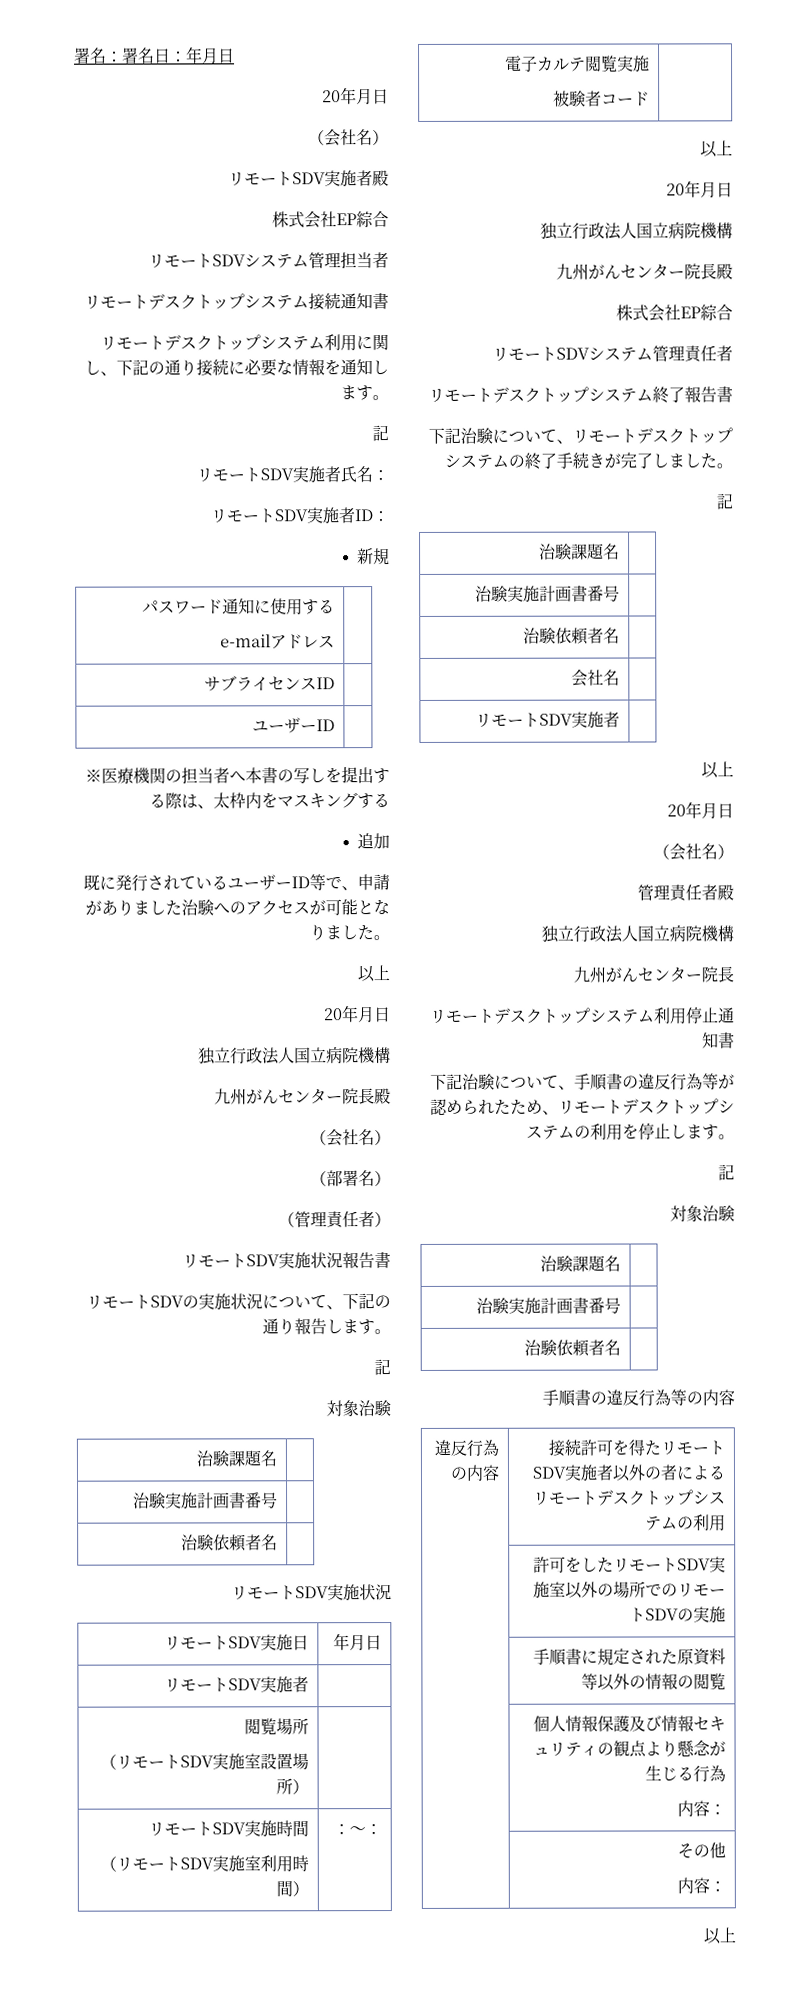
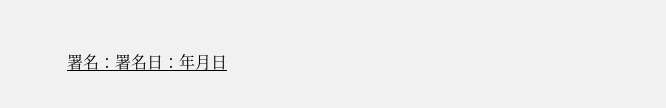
[322,87,389,105] [308,129,389,147] [228,170,389,188] [272,211,389,229] [148,252,389,269] [84,293,389,311] [100,334,389,352] [84,359,389,377] [340,385,389,401] [372,425,389,442] [196,466,389,484] [210,507,389,525] [357,548,390,566] [142,598,336,616] [220,634,336,650] [204,675,336,692] [252,717,336,734] [85,766,390,784] [149,792,390,809] [357,833,390,850] [83,874,390,892] [85,899,390,916] [309,924,390,941] [357,965,390,983] [324,1005,391,1023] [198,1046,391,1065] [214,1088,391,1105] [310,1129,391,1147] [310,1170,391,1187] [278,1211,391,1229] [182,1252,391,1270] [86,1293,391,1311] [262,1318,391,1335] [374,1359,391,1376] [326,1400,391,1417] [196,1450,278,1467] [133,1492,279,1510] [181,1534,279,1552] [231,1584,392,1602] [164,1634,310,1652] [333,1633,383,1651] [164,1676,310,1694] [244,1718,310,1736] [100,1753,310,1771] [276,1778,310,1795] [148,1820,310,1838] [100,1855,310,1873] [276,1880,310,1897] [333,1824,383,1835] [505,55,651,73] [553,90,651,107] [700,140,733,158] [666,180,733,198] [540,221,733,240] [556,263,733,280] [616,304,733,322] [492,345,733,363] [428,386,733,404] [428,427,733,444] [444,452,733,470] [716,493,733,510] [539,543,621,560] [475,585,621,603] [523,627,621,645] [571,669,621,687] [475,711,621,729] [701,761,734,779] [667,801,734,819] [653,843,734,861] [637,884,734,902] [541,924,734,943] [573,966,734,983] [430,1006,735,1025] [702,1032,735,1049] [430,1073,735,1091] [430,1098,735,1115] [526,1122,735,1141] [718,1164,735,1181] [670,1205,735,1222] [540,1255,622,1272] [476,1297,622,1315] [524,1339,622,1357] [542,1389,735,1407] [434,1439,500,1457] [450,1464,501,1481] [548,1439,726,1457] [532,1464,726,1482] [533,1489,727,1506] [645,1514,727,1532] [533,1556,727,1573] [533,1581,727,1599] [629,1606,727,1624] [533,1648,727,1666] [581,1673,727,1691] [533,1715,727,1732] [533,1740,727,1758] [645,1765,727,1783] [677,1800,727,1817] [677,1842,727,1859] [677,1877,727,1894] [703,1927,736,1945] // 20年月日 // （会社名） // リモートSDV実施者殿 // 株式会社EP綜合 // リモートSDVシステム管理担当者 // リモートデスクトップシステム接続通知書 // リモートデスクトップシステム利用に関し、下記の通り接続に必要な情報を通知します。 // 記 // リモートSDV実施者氏名： // リモートSDV実施者ID： // 新規 // パスワード通知に使用する // e-mailアドレス | // サブライセンスID | // ユーザーID | // ※医療機関の担当者へ本書の写しを提出する際は、太枠内をマスキングする // 追加 // 既に発行されているユーザーID等で、申請がありました治験へのアクセスが可能となりました。 // 以上 // 20年月日 // 独立行政法人国立病院機構 // 九州がんセンター院長殿 // （会社名） // （部署名） // （管理責任者） // リモートSDV実施状況報告書 // リモートSDVの実施状況について、下記の通り報告します。 // 記 // 対象治験 // 治験課題名 | // 治験実施計画書番号 | // 治験依頼者名 | // リモートSDV実施状況 // リモートSDV実施日 | 年月日 // リモートSDV実施者 | // 閲覧場所 // （リモートSDV実施室設置場所） | // リモートSDV実施時間 // （リモートSDV実施室利用時間） | ：～： // 電子カルテ閲覧実施 // 被験者コード | // 以上 // 20年月日 // 独立行政法人国立病院機構 // 九州がんセンター院長殿 // 株式会社EP綜合 // リモートSDVシステム管理責任者 // リモートデスクトップシステム終了報告書 // 下記治験について、リモートデスクトップシステムの終了手続きが完了しました。 // 記 // 治験課題名 | // 治験実施計画書番号 | // 治験依頼者名 | // 会社名 | // リモートSDV実施者 | // 以上 // 20年月日 // （会社名） // 管理責任者殿 // 独立行政法人国立病院機構 // 九州がんセンター院長 // リモートデスクトップシステム利用停止通知書 // 下記治験について、手順書の違反行為等が認められたため、リモートデスクトップシステムの利用を停止します。 // 記 // 対象治験 // 治験課題名 | // 治験実施計画書番号 | // 治験依頼者名 | // 手順書の違反行為等の内容 // 違反行為の内容 | 接続許可を得たリモートSDV実施者以外の者によるリモートデスクトップシステムの利用 // | 許可をしたリモートSDV実施室以外の場所でのリモートSDVの実施 // | 手順書に規定された原資料等以外の情報の閲覧 // | 個人情報保護及び情報セキュリティの観点より懸念が生じる行為 // 内容： // | その他 // 内容： // 以上 -> (227, 62) none

